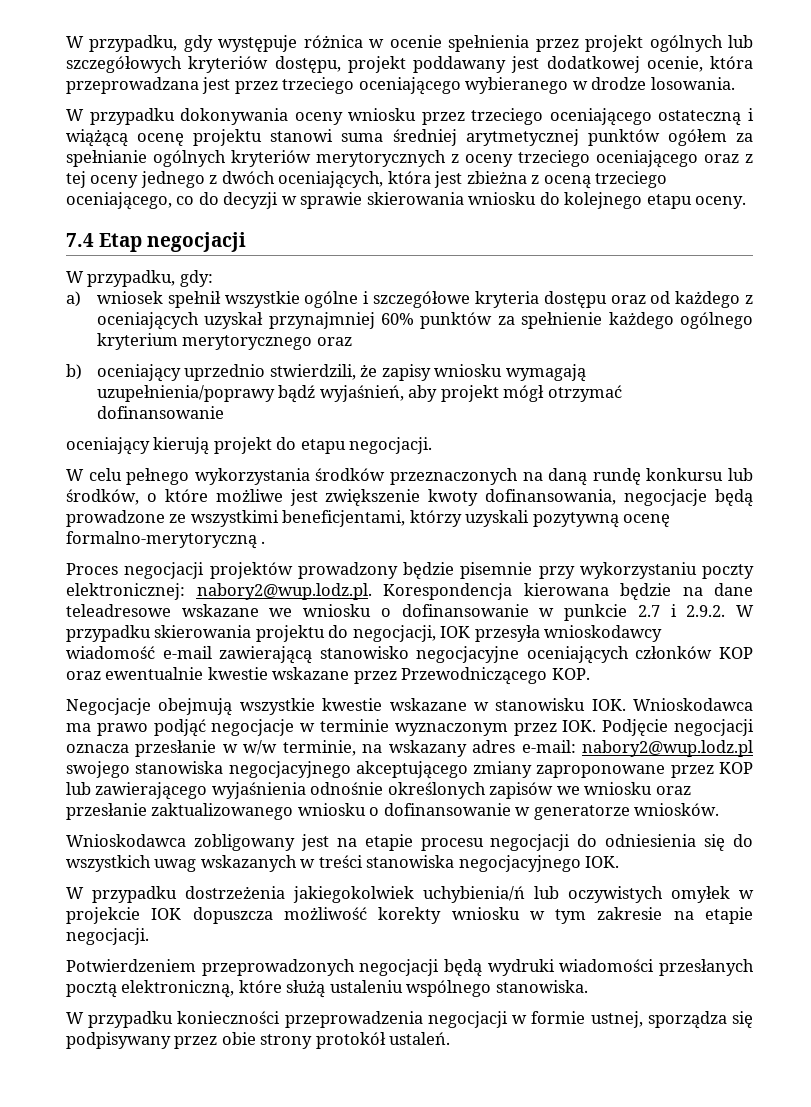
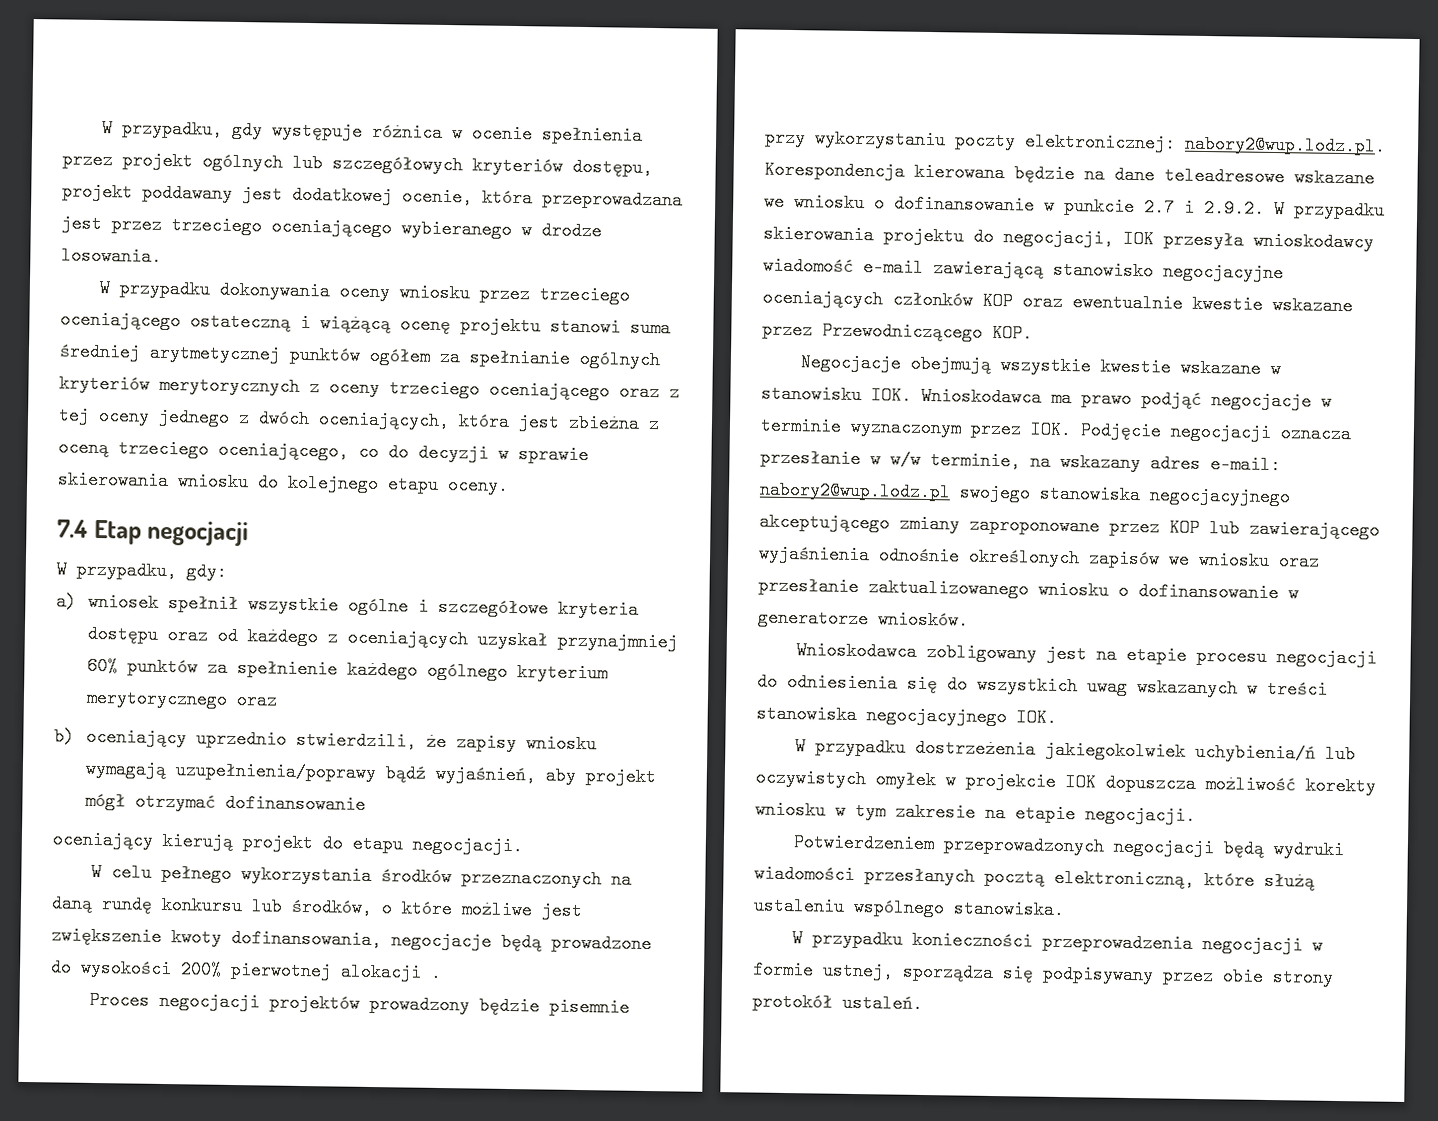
[169,510,671,528] [66,531,257,549] ze wszystkimi beneficjentami, którzy uzyskali pozytywną ocenę formalno-merytoryczną -> [50,958,422,982] do wysokości 200% pierwotnej alokacji

